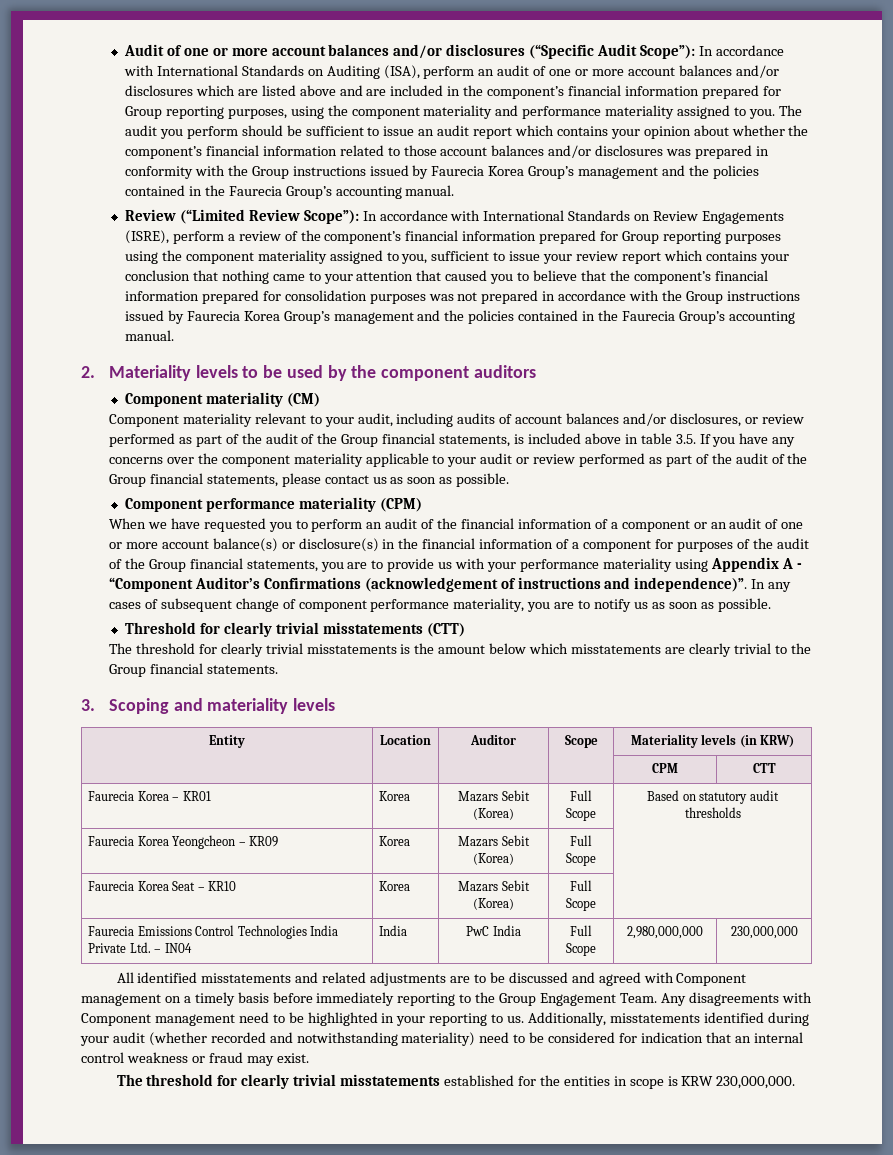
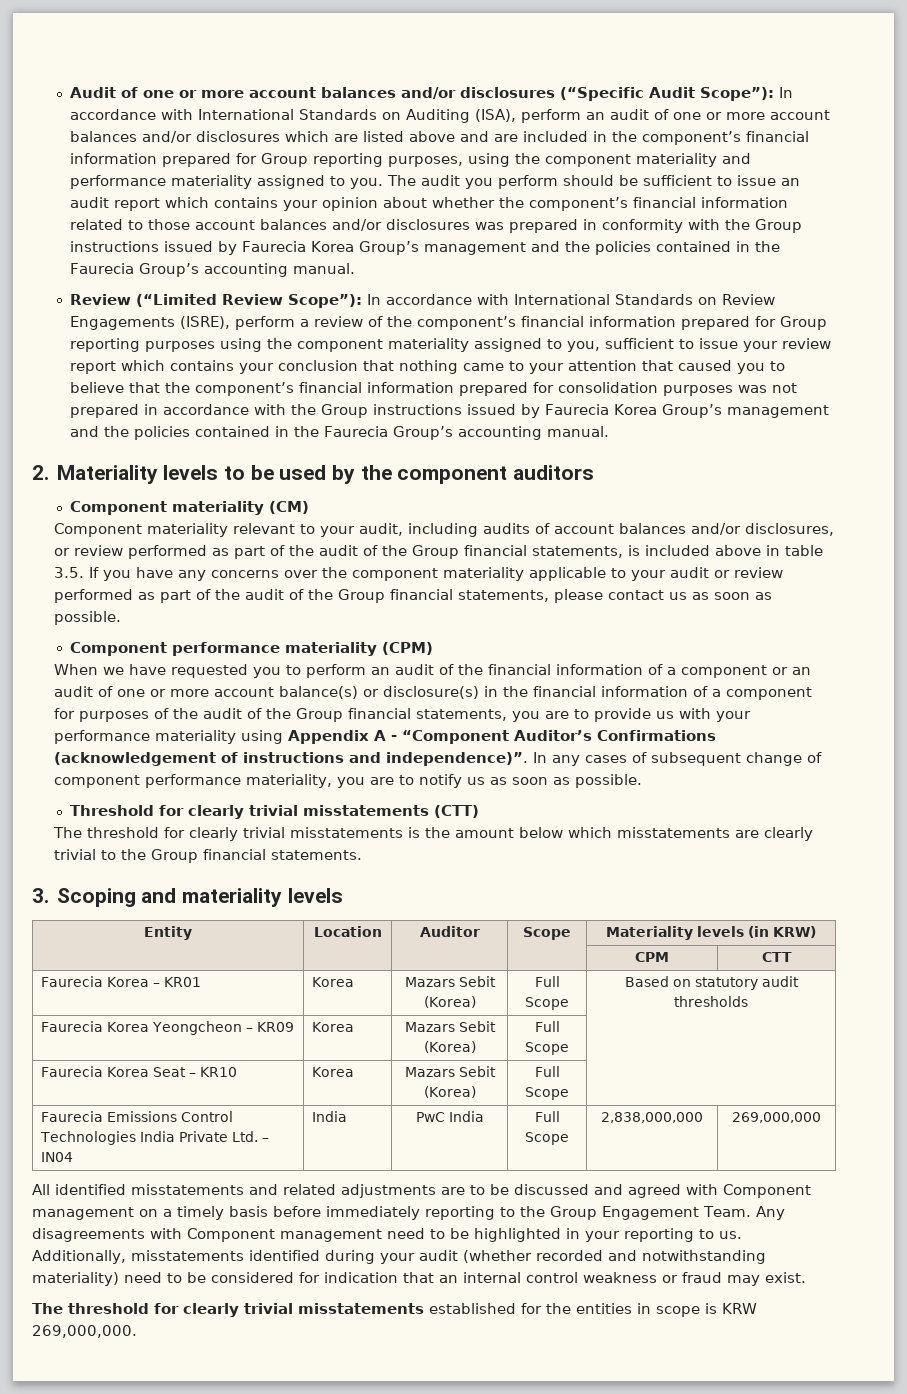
[627,926,703,939] [730,926,798,939] 2,980,000,000 | 230,000,000 -> [601,1112,703,1123] [732,1112,821,1123] 2,838,000,000 | 269,000,000
[716,1076,796,1089] 230,000,000. -> [32,1325,137,1338] 269,000,000.

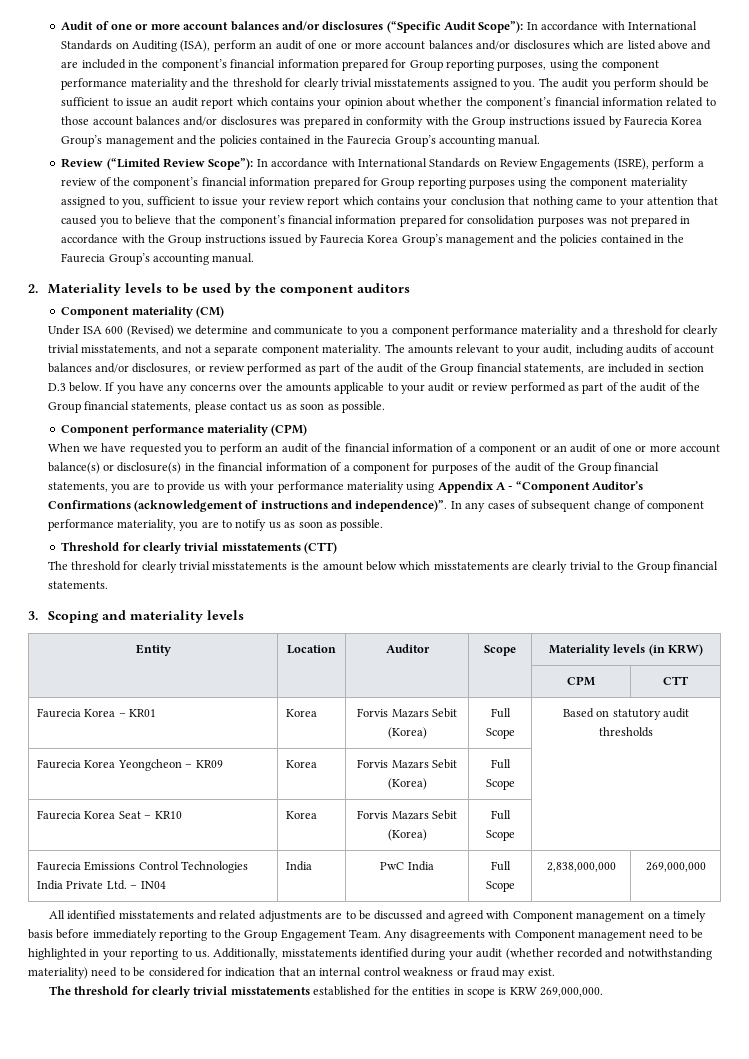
[636,153,752,167] [70,175,253,189] materiality and performance materiality -> [61,78,450,90] performance materiality and the threshold for clearly trivial misstatements
[53,523,228,537] Component materiality -> [47,325,719,337] [47,344,453,356] Under ISA 600 (Revised) we determine and communicate to you a component performance materiality and a threshold for clearly trivial misstatements, and not a separate component materiality. The amounts
[627,545,823,556] [53,567,84,578] is included above in table 3.5. -> [587,363,704,373] [47,382,102,392] are included in section D.3 below.
[351,567,524,581] component materiality -> [285,383,331,392] amounts
(355, 982) none -> [357,708,389,717] Forvis
(355, 1027) none -> [357,759,389,768] Forvis
(355, 1072) none -> [357,810,389,819] Forvis

